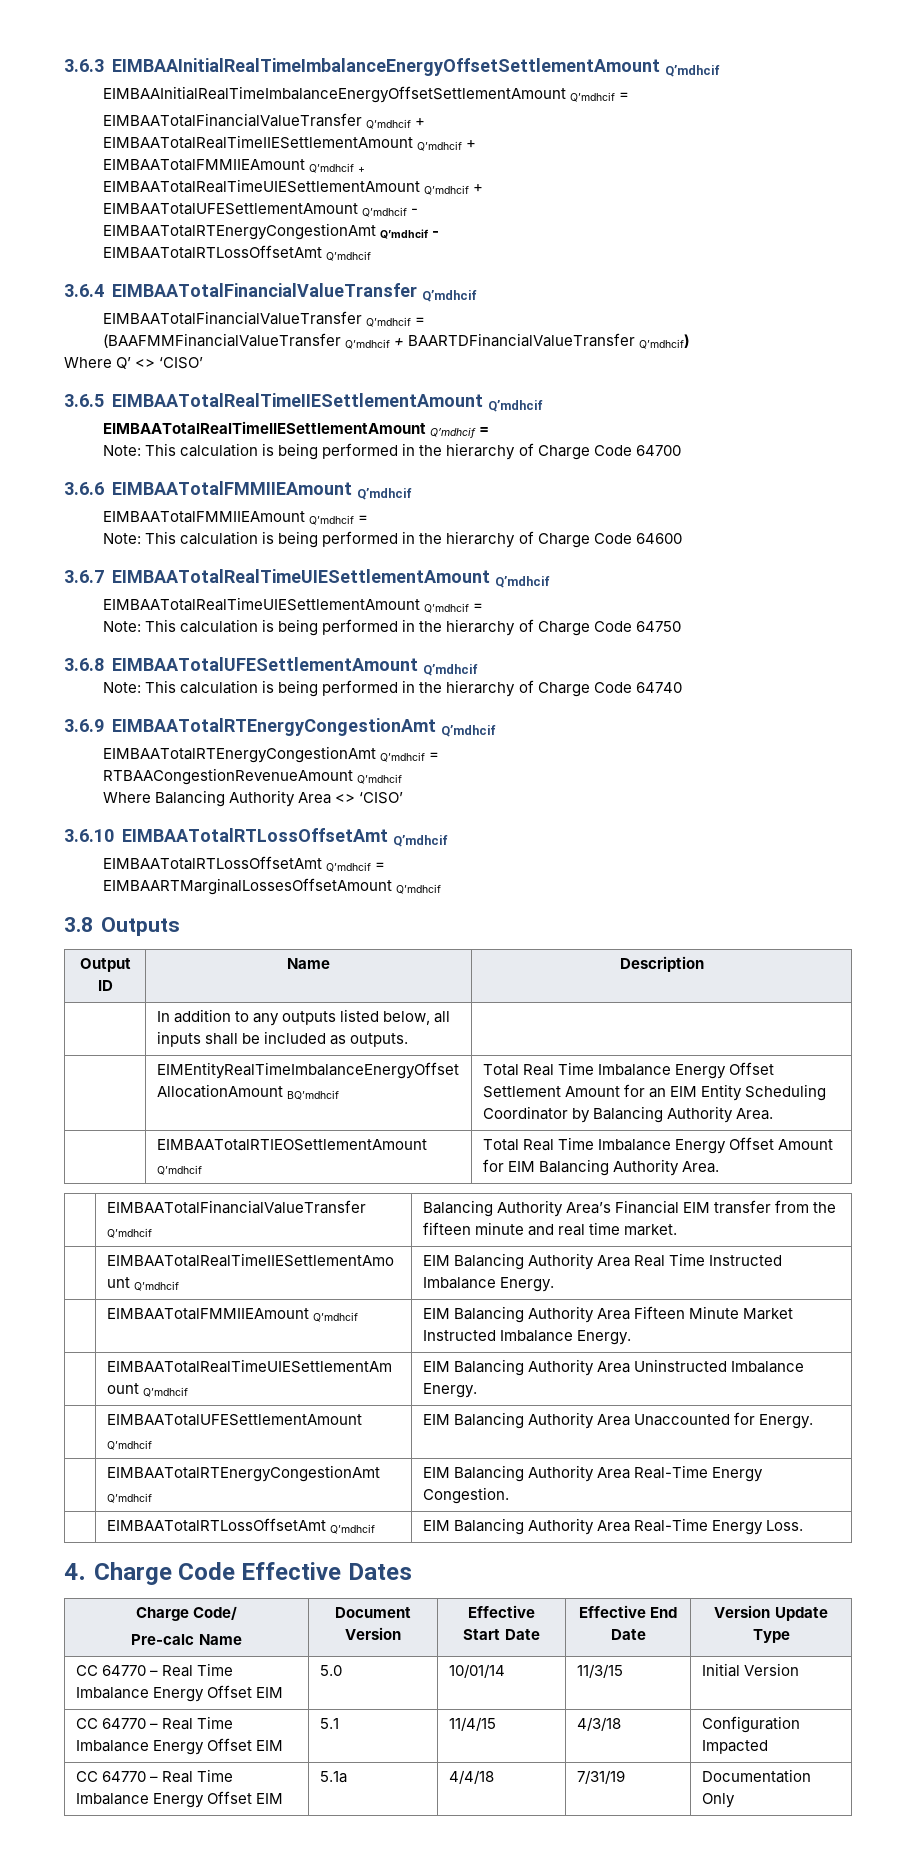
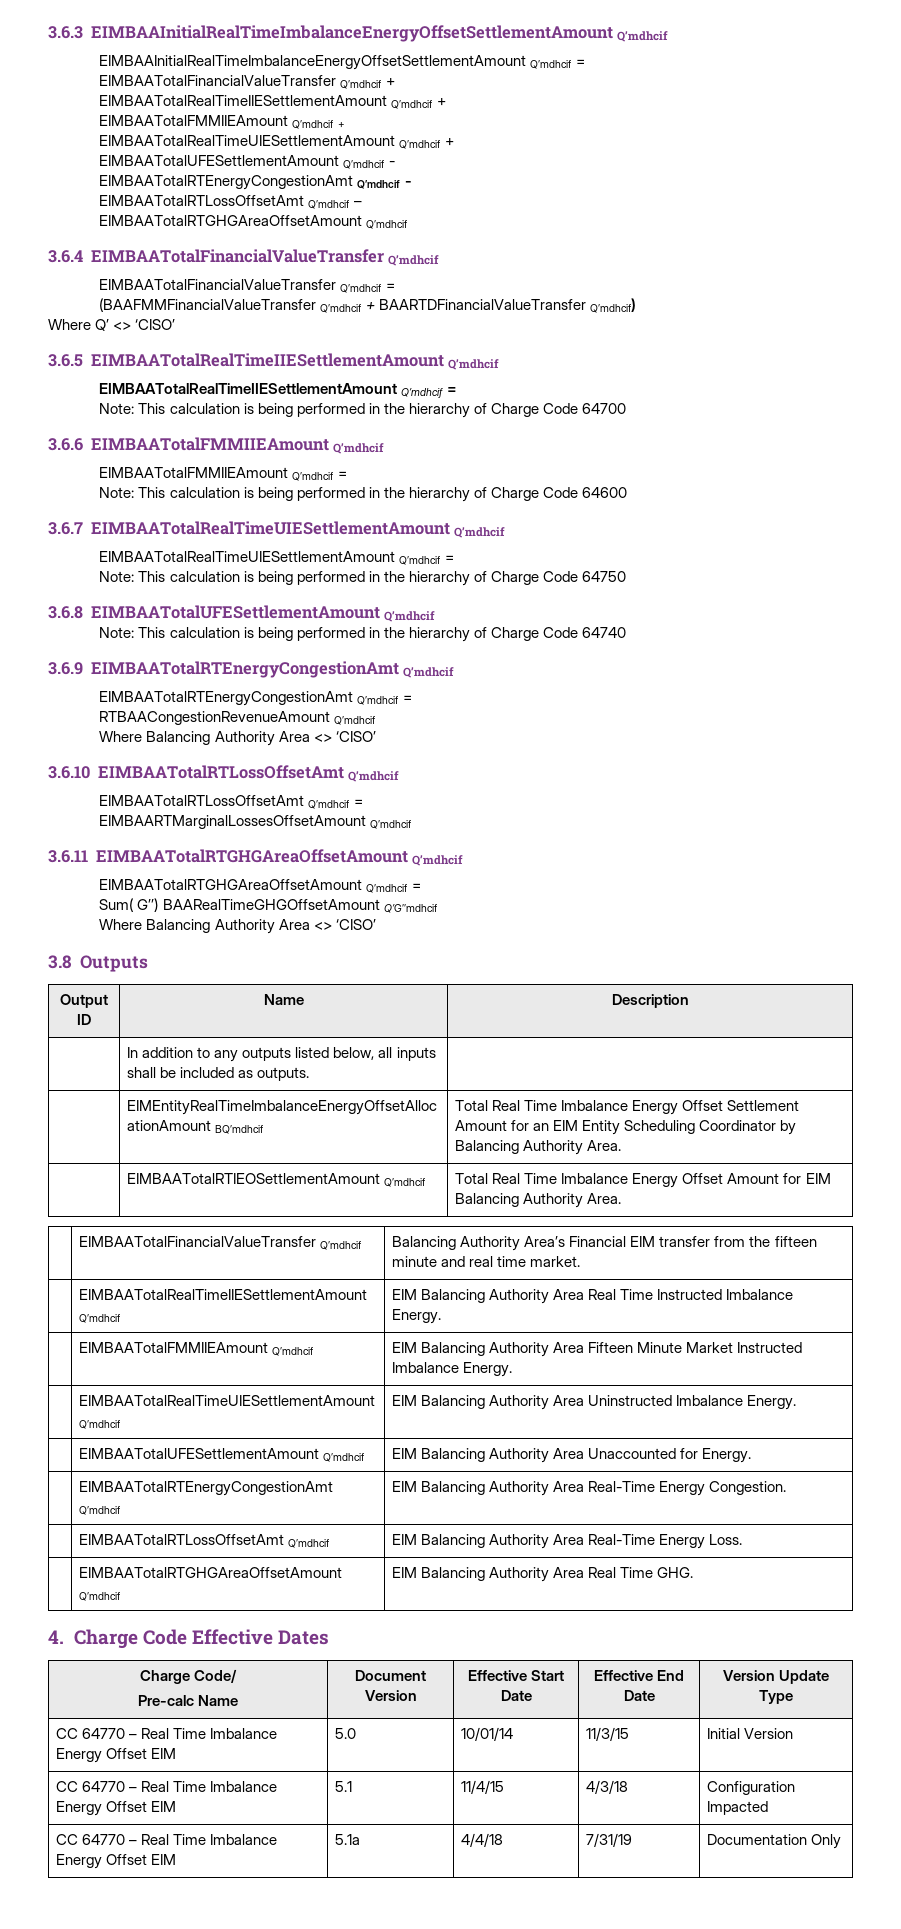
(372, 256) none -> [353,201,362,206] [99,215,408,229] – // EIMBAATotalRTGHGAreaOffsetAmount Q’mdhcif
(442, 889) none -> [48,849,463,866] [99,879,421,893] [99,898,437,913] [99,919,376,934] // 3.6.11 EIMBAATotalRTGHGAreaOffsetAmount Q’mdhcif // EIMBAATotalRTGHGAreaOffsetAmount Q’mdhcif = // Sum( G’’) BAARealTimeGHGOffsetAmount Q’G’’mdhcif // Where Balancing Authority Area <> ‘CISO’
(804, 1525) none -> [79,1567,343,1578] [79,1592,121,1601] [392,1567,694,1582] // | EIMBAATotalRTGHGAreaOffsetAmount Q’mdhcif | EIM Balancing Authority Area Real Time GHG.

